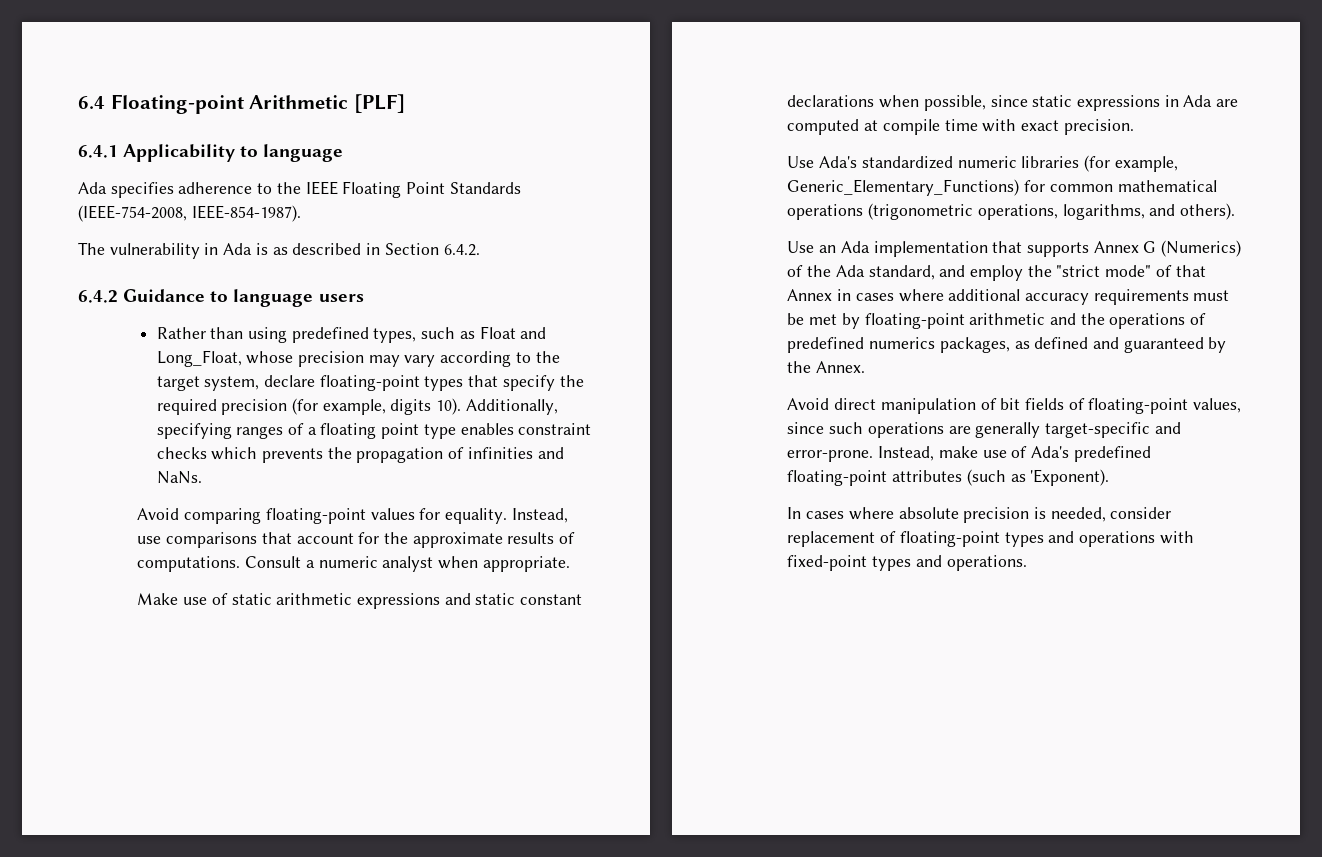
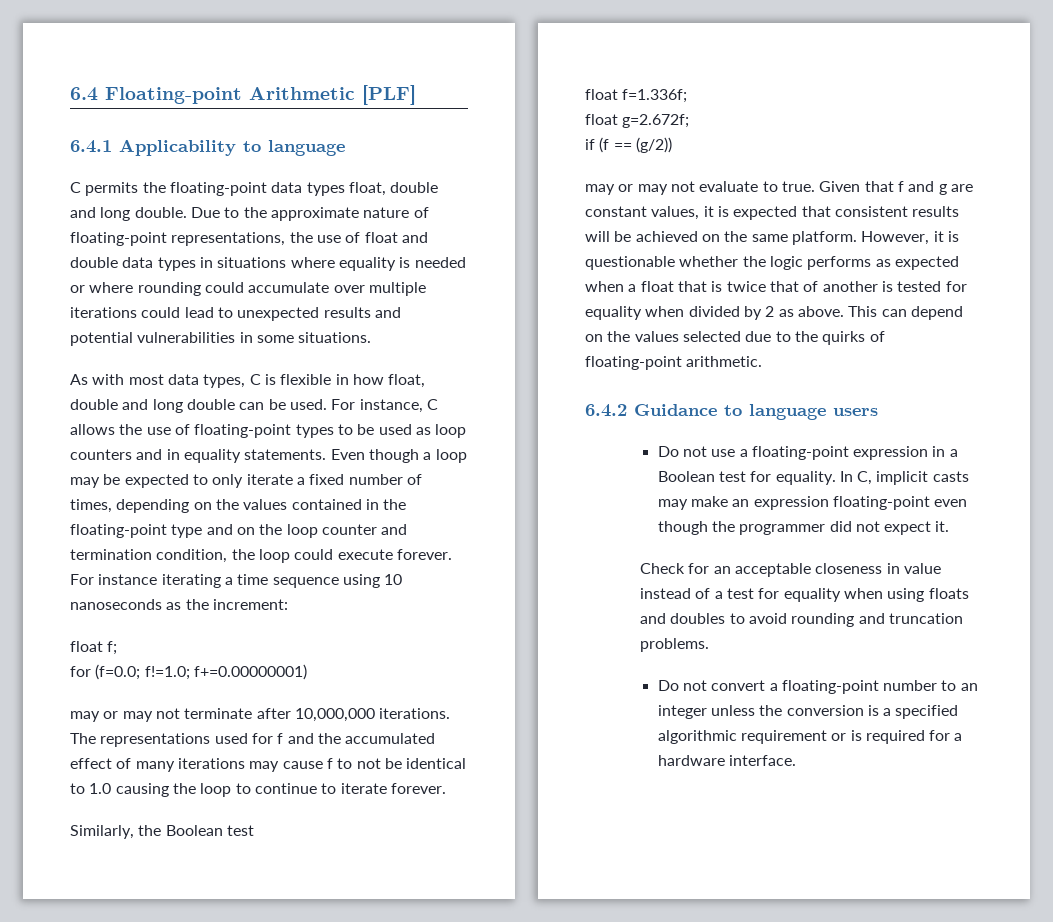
[78,181,521,198] [78,205,301,222] [78,242,480,259] Ada specifies adherence to the IEEE Floating Point Standards (IEEE-754-2008, IEEE-854-1987). // The vulnerability in Ada is as described in Section 6.4.2. -> [70,182,439,196] [70,207,429,221] [70,232,428,246] [70,257,466,271] [70,282,426,296] [70,307,401,321] [70,332,372,346] [70,374,426,388] [70,399,438,413] [70,424,467,438] [70,449,467,463] [70,474,422,488] [70,499,407,513] [70,524,408,538] [70,549,452,563] [70,574,403,588] [70,599,288,610] [70,641,118,655] [70,664,307,680] [70,708,451,722] [70,733,436,747] [70,758,467,772] [70,783,446,797] [70,825,254,839] [585,89,688,103] [585,114,690,128] [585,137,672,153] [585,181,973,195] [585,206,960,220] [585,231,959,245] [585,256,959,270] [585,281,967,292] [585,306,963,320] [585,331,885,345] [585,356,763,370] C permits the floating-point data types float, double and long double. Due to the approximate nature of floating-point representations, the use of float and double data types in situations where equality is needed or where rounding could accumulate over multiple iterations could lead to unexpected results and potential vulnerabilities in some situations. // As with most data types, C is flexible in how float, double and long double can be used. For instance, C allows the use of floating-point types to be used as loop counters and in equality statements. Even though a loop may be expected to only iterate a fixed number of times, depending on the values contained in the floating-point type and on the loop counter and termination condition, the loop could execute forever. For instance iterating a time sequence using 10 nanoseconds as the increment: // float f; // for (f=0.0; f!=1.0; f+=0.00000001) // may or may not terminate after 10,000,000 iterations. The representations used for f and the accumulated effect of many iterations may cause f to not be identical to 1.0 causing the loop to continue to iterate forever. // Similarly, the Boolean test // float f=1.336f; // float g=2.672f; // if (f == (g/2)) // may or may not evaluate to true. Given that f and g are constant values, it is expected that consistent results will be achieved on the same platform. However, it is questionable whether the logic performs as expected when a float that is twice that of another is tested for equality when divided by 2 as above. This can depend on the values selected due to the quirks of floating-point arithmetic.
[156,326,547,343] [156,350,560,367] [156,375,584,391] [156,398,558,415] [156,423,592,439] [156,447,564,463] [156,471,202,484] [137,508,568,524] [137,532,576,548] [137,556,570,572] [137,593,583,609] [787,95,1239,111] [787,119,1134,135] [787,155,1178,172] [787,179,1217,196] [787,203,1235,220] [787,240,1242,257] [787,265,1206,281] [787,289,1230,305] [787,313,1207,329] [787,337,1227,353] [787,361,866,373] [787,398,1242,414] [787,422,1181,438] [787,446,1151,462] [787,469,1110,486] [787,507,1172,523] [787,531,1194,547] [787,555,1027,571] Rather than using predefined types, such as Float and Long_Float, whose precision may vary according to the target system, declare floating-point types that specify the required precision (for example, digits 10). Additionally, specifying ranges of a floating point type enables constraint checks which prevents the propagation of infinities and NaNs. // Avoid comparing floating-point values for equality. Instead, use comparisons that account for the approximate results of computations. Consult a numeric analyst when appropriate. // Make use of static arithmetic expressions and static constant declarations when possible, since static expressions in Ada are computed at compile time with exact precision. // Use Ada's standardized numeric libraries (for example, Generic_Elementary_Functions) for common mathematical operations (trigonometric operations, logarithms, and others). // Use an Ada implementation that supports Annex G (Numerics) of the Ada standard, and employ the "strict mode" of that Annex in cases where additional accuracy requirements must be met by floating-point arithmetic and the operations of predefined numerics packages, as defined and guaranteed by the Annex. // Avoid direct manipulation of bit fields of floating-point values, since such operations are generally target-specific and error-prone. Instead, make use of Ada's predefined floating-point attributes (such as 'Exponent). // In cases where absolute precision is needed, consider replacement of floating-point types and operations with fixed-point types and operations. -> [657,446,958,460] [657,471,969,485] [657,496,968,510] [657,521,950,535] [639,563,941,577] [639,588,969,602] [639,613,963,627] [639,638,709,652] [657,680,978,694] [657,705,959,719] [657,730,963,744] [657,755,796,766] Do not use a floating-point expression in a Boolean test for equality. In C, implicit casts may make an expression floating-point even though the programmer did not expect it. // Check for an acceptable closeness in value instead of a test for equality when using floats and doubles to avoid rounding and truncation problems. // Do not convert a floating-point number to an integer unless the conversion is a specified algorithmic requirement or is required for a hardware interface.

